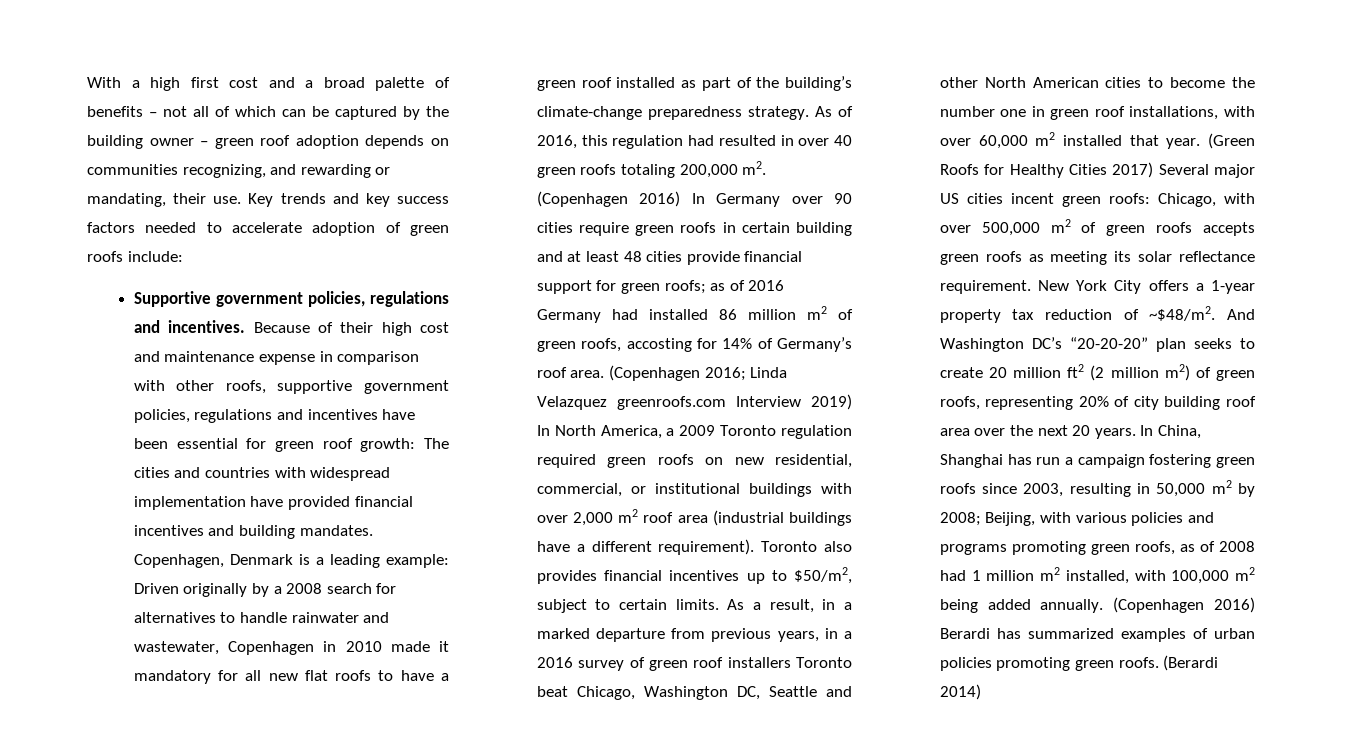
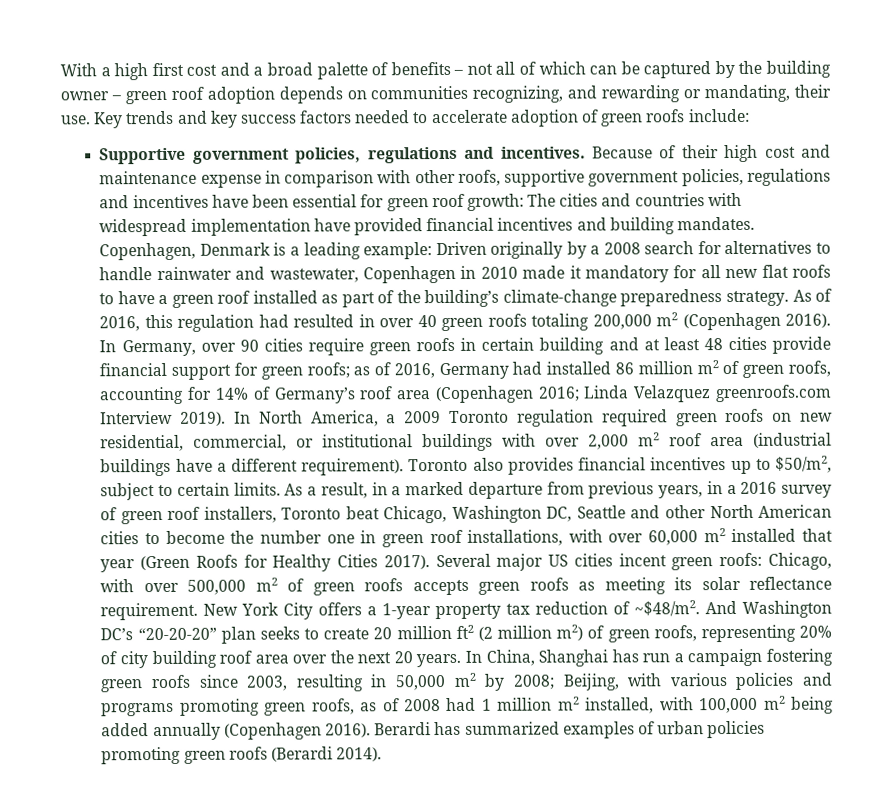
[742,161,767,175] [536,191,781,207] m2. (Copenhagen 2016) In Germany -> [656,312,831,331] [99,339,196,357] m2 (Copenhagen 2016). In Germany,
[748,280,785,291] 2016 -> [393,363,435,379] 2016,
[626,338,692,352] accosting -> [99,386,185,405] accounting
[570,370,605,378] area. -> [396,390,432,400] area
[811,394,852,410] 2019) -> [180,411,227,426] 2019).
[727,657,791,668] installers -> [203,506,277,523] installers,
[1166,138,1201,149] year. -> [100,559,136,573] year
[1112,162,1154,178] 2017) -> [383,555,430,570] 2017).
[1040,597,1255,613] annually. (Copenhagen 2016) -> [152,722,371,741] annually (Copenhagen 2016).
[1118,655,1219,671] [939,684,981,700] roofs. (Berardi 2014) -> [228,746,383,762] roofs (Berardi 2014).

